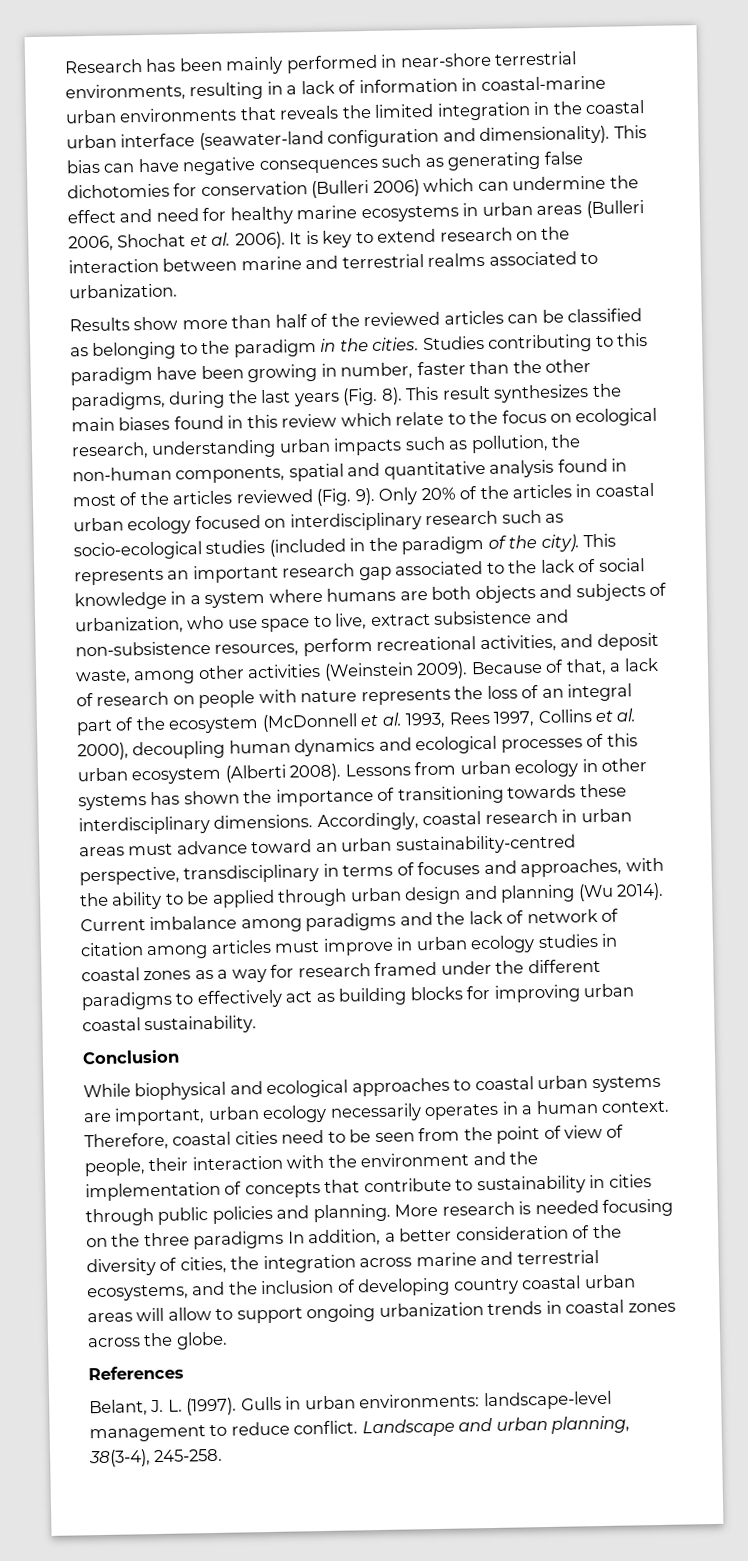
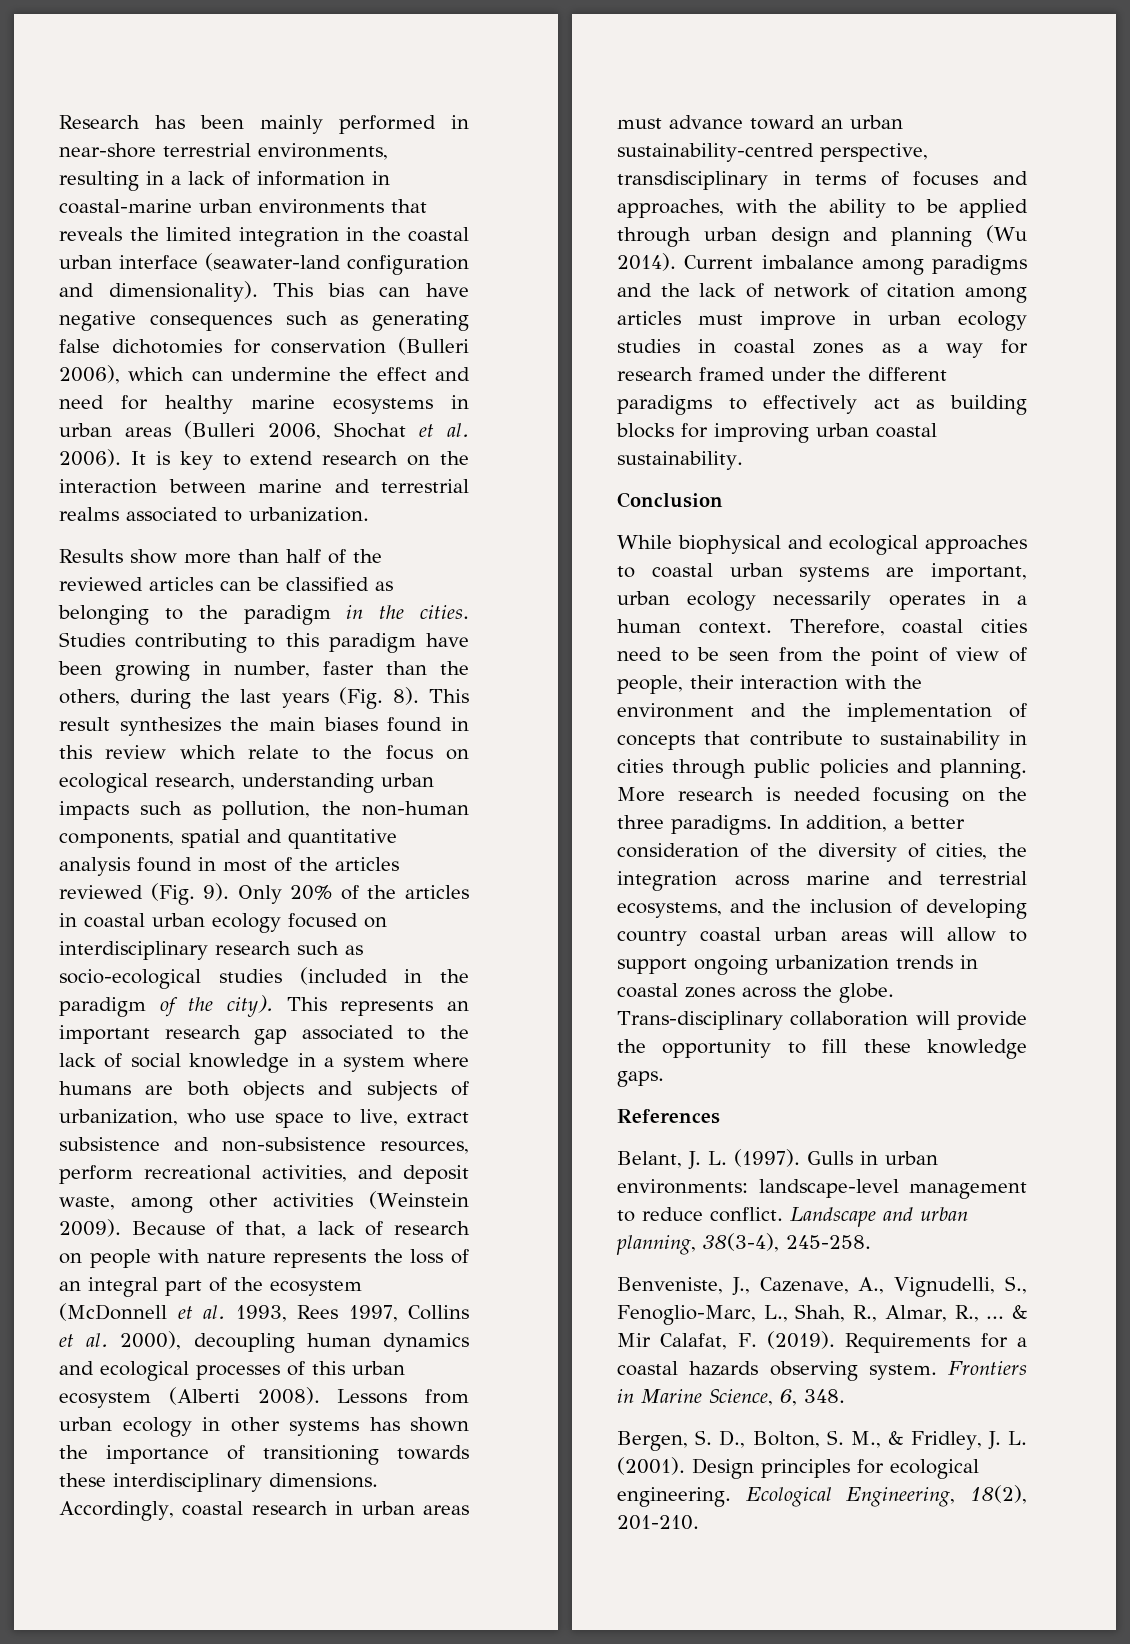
[372,179,420,197] 2006) -> [59,365,120,384] 2006),
[545,359,592,373] [70,391,166,411] other paradigms, -> [59,689,120,706] others,
[193,1230,285,1250] paradigms -> [671,815,772,835] paradigms.
(228, 1340) none -> [617,1011,1027,1030] [617,1039,1027,1059] [617,1071,664,1087] Trans-disciplinary collaboration will provide the opportunity to fill these knowledge gaps.
(224, 1455) none -> [617,1276,1027,1297] [617,1304,1027,1325] [617,1331,1027,1353] [617,1361,1027,1381] [617,1389,845,1406] [617,1430,1027,1451] [617,1457,979,1479] [617,1485,1027,1507] [617,1515,699,1530] // Benveniste, J., Cazenave, A., Vignudelli, S., Fenoglio-Marc, L., Shah, R., Almar, R., ... & Mir Calafat, F. (2019). Requirements for a coastal hazards observing system. Frontiers in Marine Science, 6, 348. // Bergen, S. D., Bolton, S. M., & Fridley, J. L. (2001). Design principles for ecological engineering. Ecological Engineering, 18(2), 201-210.

